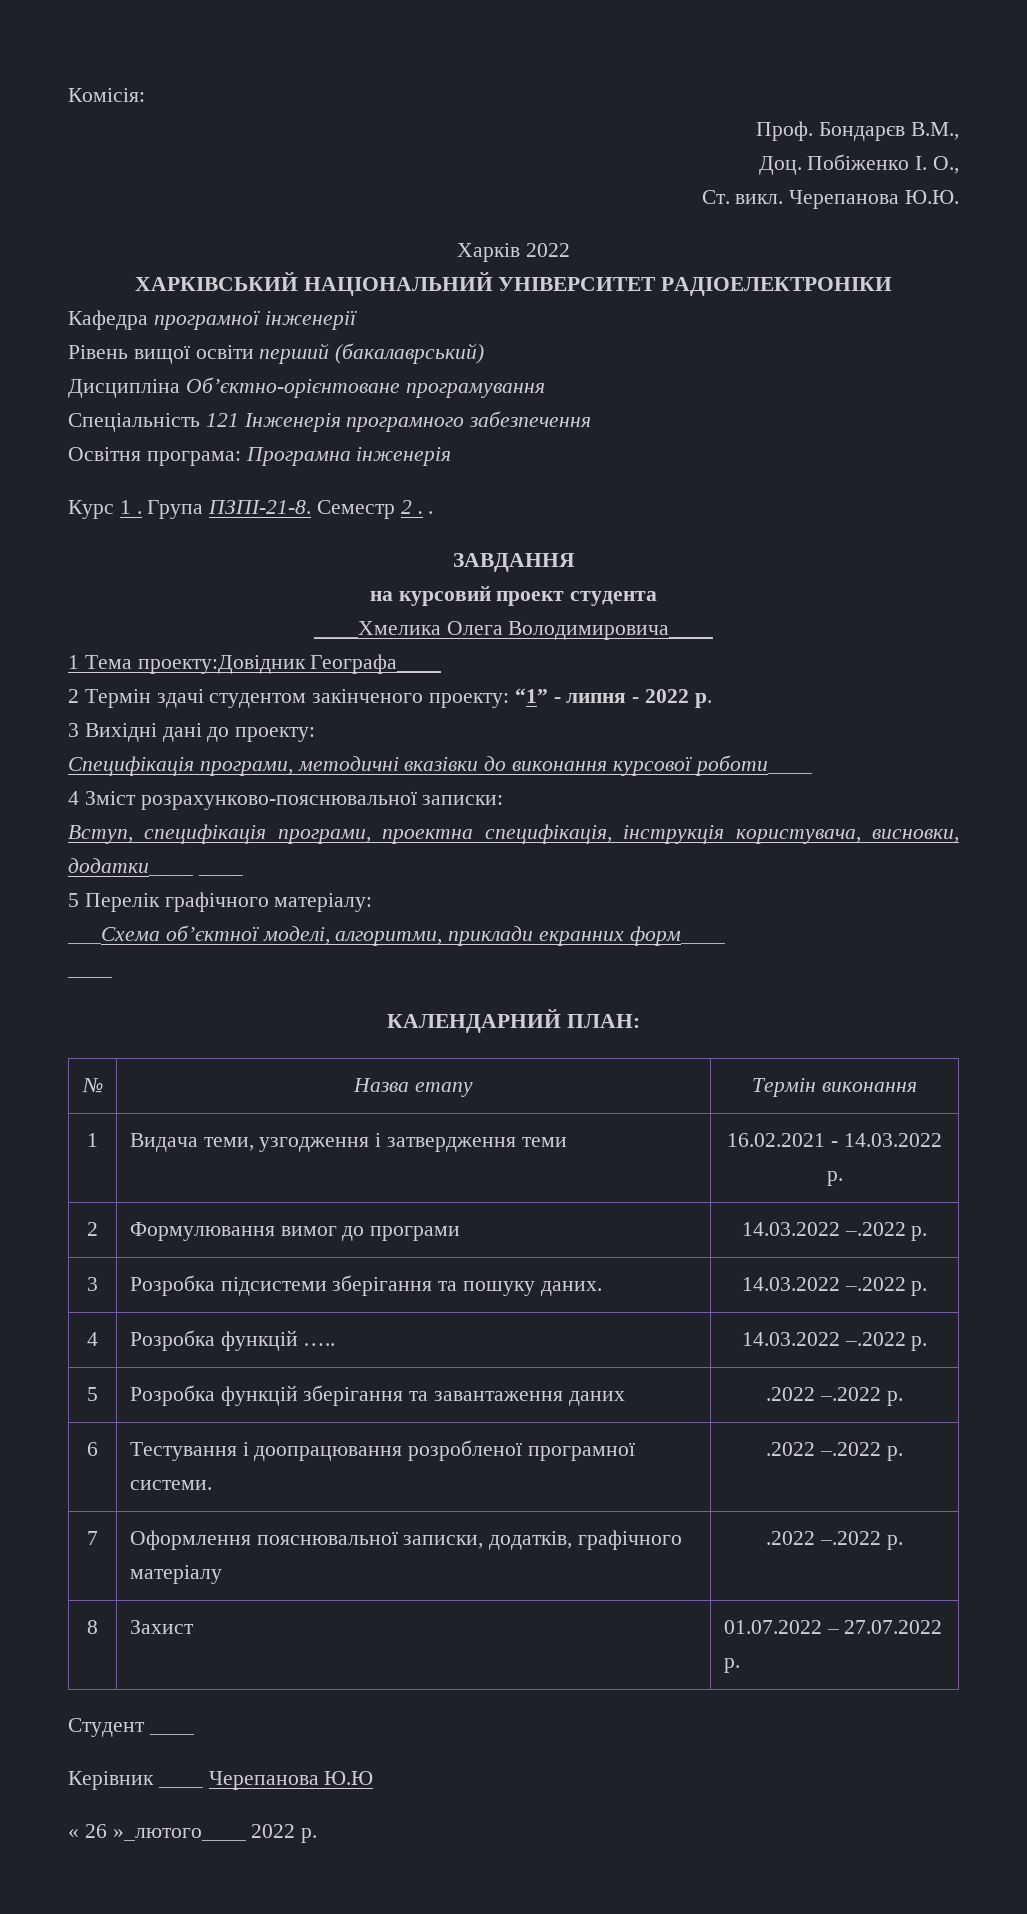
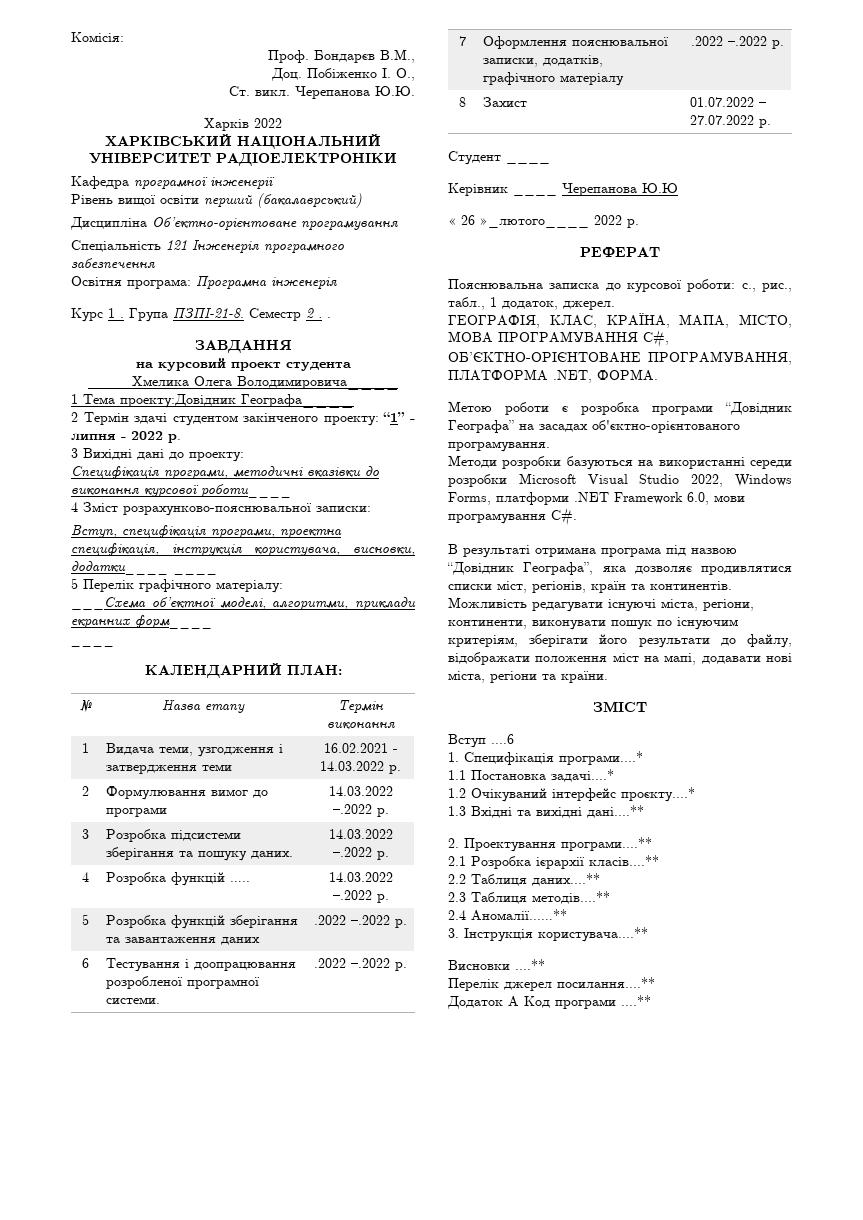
(318, 1835) none -> [580,246,660,258] [448,279,792,293] [448,297,615,310] [448,313,792,328] [448,330,669,348] [448,351,792,365] [448,369,658,383] [448,401,792,415] [448,420,740,433] [448,441,550,452] [448,455,792,470] [448,473,792,487] [448,492,745,505] [448,508,577,526] [448,544,737,558] [447,562,792,575] [448,581,732,593] [448,597,754,612] [448,617,738,630] [448,634,792,648] [448,652,792,665] [448,671,608,683] [593,701,647,713] [448,734,514,748] [448,751,643,765] [448,769,614,782] [448,787,695,802] [448,805,644,818] [448,837,652,852] [448,855,659,869] [448,873,600,886] [448,891,610,904] [448,909,567,921] [448,927,648,942] [448,959,545,970] [448,977,655,991] [447,995,651,1009] // РЕФЕРАТ // Пояснювальна записка до курсової роботи: с., рис., табл., 1 додаток, джерел. // ГЕОГРАФІЯ, КЛАС, КРАЇНА, МАПА, МІСТО, МОВА ПРОГРАМУВАННЯ C#, ОБ’ЄКТНО-ОРІЄНТОВАНЕ ПРОГРАМУВАННЯ, ПЛАТФОРМА .NET, ФОРМА. // Метою роботи є розробка програми “Довідник Географа” на засадах об'єктно-орієнтованого програмування. // Методи розробки базуються на використанні середи розробки Microsoft Visual Studio 2022, Windows Forms, платформи .NET Framework 6.0, мови програмування C#. // В результаті отримана програма під назвою “Довідник Географа”, яка дозволяє продивлятися списки міст, регіонів, країн та континентів. Можливість редагувати існуючі міста, регіони, континенти, виконувати пошук по існуючим критеріям, зберігати його результати до файлу, відображати положення міст на мапі, додавати нові міста, регіони та країни. // ЗМІСТ // Вступ ....6 // 1. Специфікація програми....* // 1.1 Постановка задачі....* // 1.2 Очікуваний інтерфейс проєкту....* // 1.3 Вхідні та вихідні дані....** // 2. Проектування програми....** // 2.1 Розробка ієрархії класів....** // 2.2 Таблиця даних....** // 2.3 Таблиця методів....** // 2.4 Аномалії...…** // 3. Інструкція користувача....** // Висновки ....** // Перелік джерел посилання....** // Додаток А Код програми ....**

